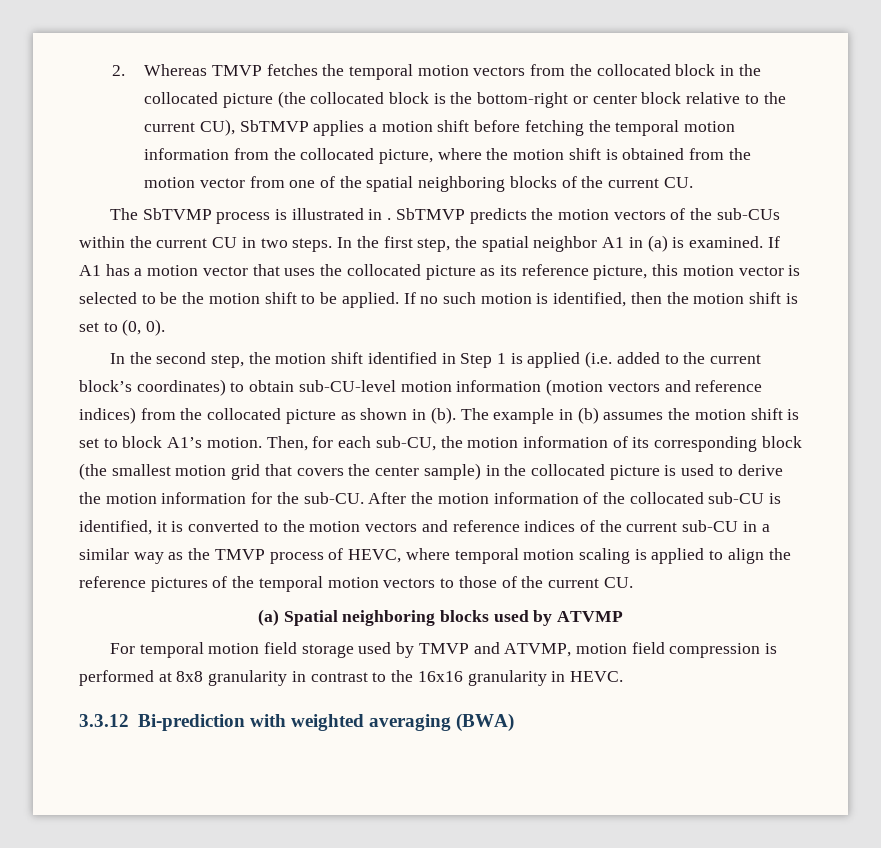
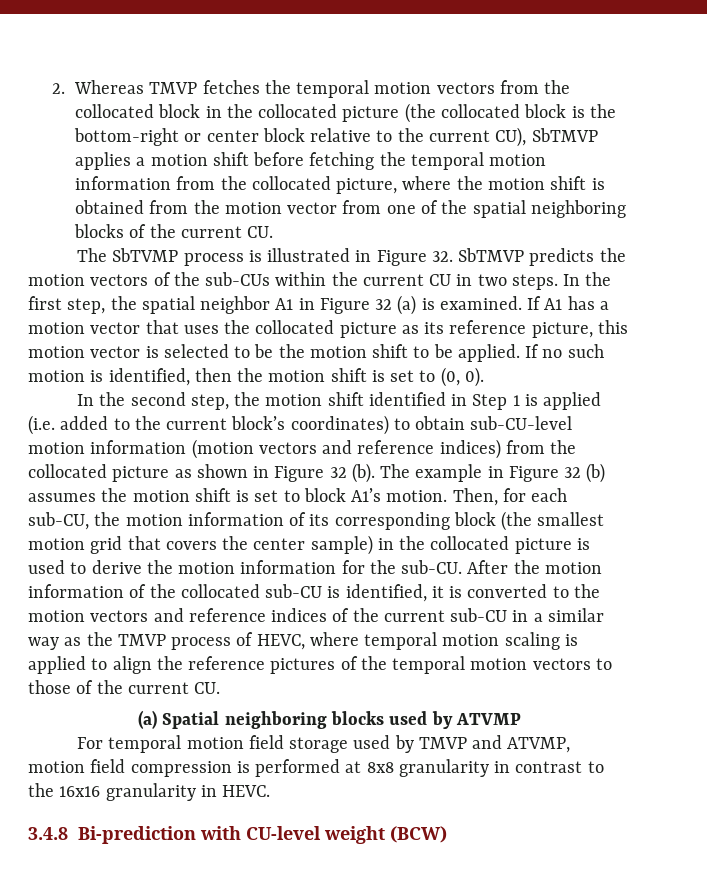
[387,218,392,220] . -> [376,250,453,266] Figure 32.
(643, 242) none -> [319,298,393,314] Figure 32
(427, 414) none -> [274,466,347,482] Figure 32
(573, 414) none -> [508,466,582,482] Figure 32
[79,714,129,727] 3.3.12 -> [28,827,68,840] 3.4.8
[291,713,515,732] weighted averaging (BWA) -> [245,826,447,844] CU-level weight (BCW)

